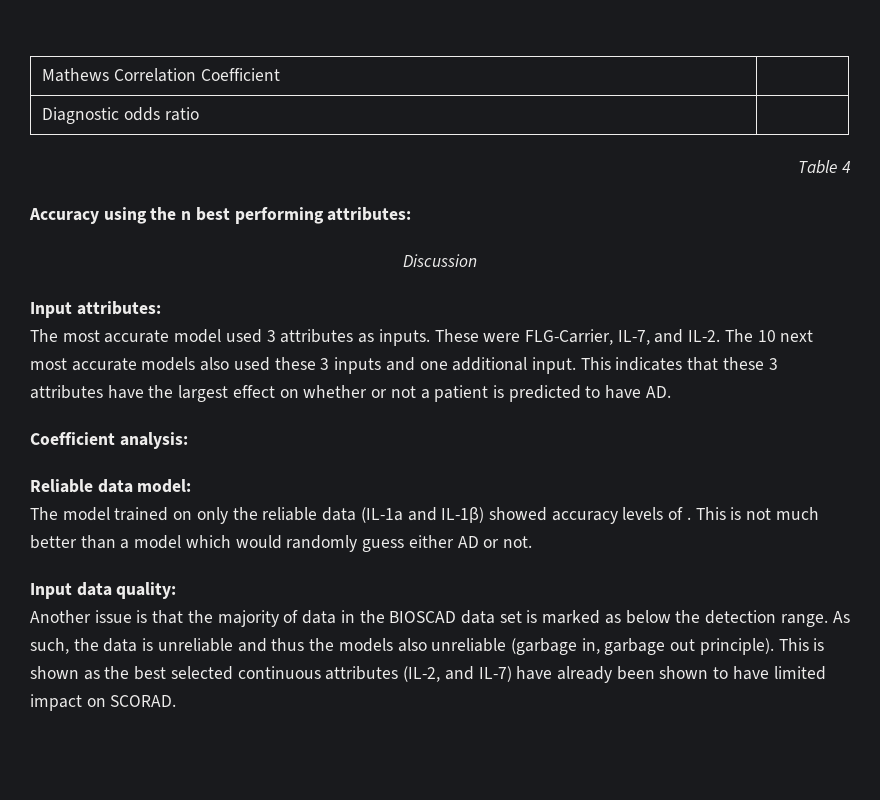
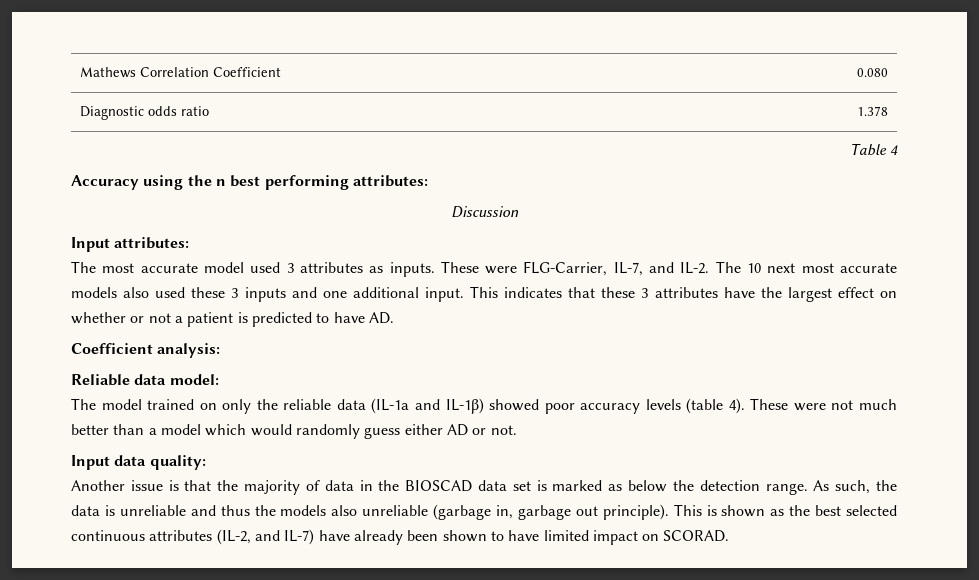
(280, 74) none -> [856,68,888,77] 0.080
(199, 114) none -> [856,106,888,116] 1.378
(547, 514) none -> [544,403,575,414] poor
[668,507,742,520] of . This is -> [686,398,826,414] (table 4). These were

